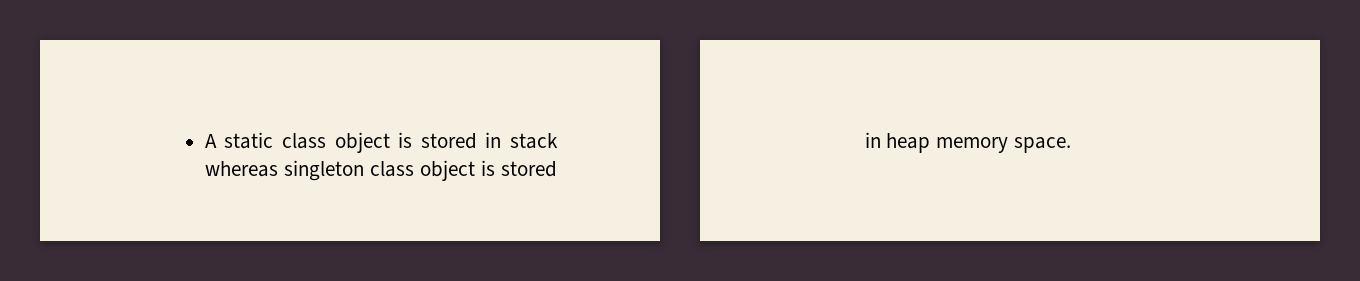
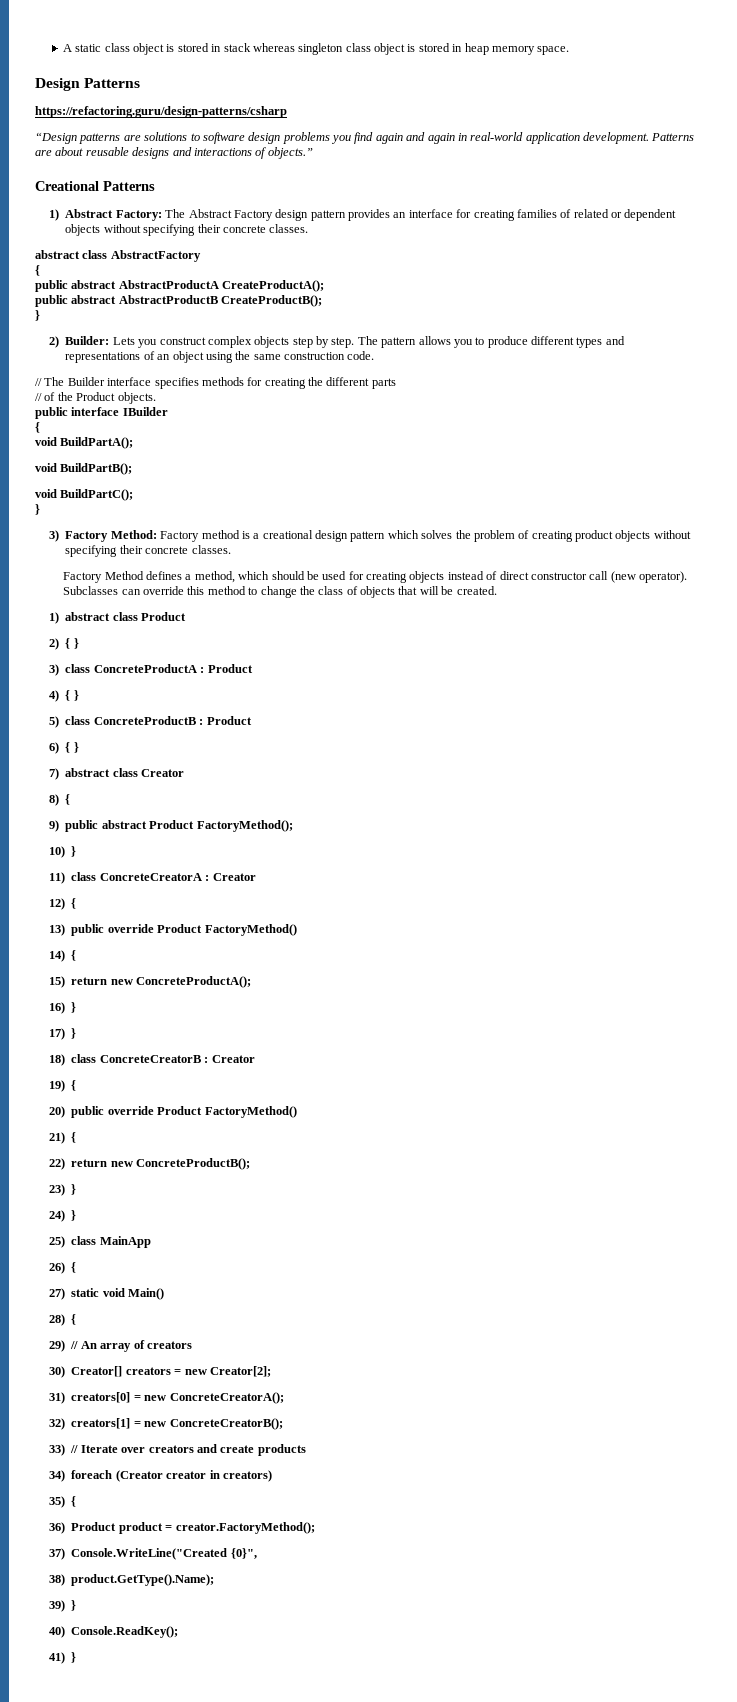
(1071, 145) none -> [35,78,141,91] [35,106,287,118] [35,132,695,144] [35,147,313,159] [35,181,155,191] [49,209,677,221] [65,224,309,236] [35,250,201,262] [35,265,40,276] [35,280,325,292] [35,295,323,307] [35,310,40,321] [49,336,625,348] [65,351,375,363] [35,377,396,389] [35,392,156,404] [35,407,168,419] [35,422,40,433] [35,437,134,449] [35,463,133,475] [35,489,134,501] [35,504,40,515] [49,530,691,542] [65,545,231,557] [63,571,688,583] [63,586,497,598] [49,612,187,624] [49,638,79,650] [49,664,253,676] [49,690,79,702] [49,716,252,728] [49,742,79,754] [49,768,185,780] [49,794,71,806] [49,820,293,832] [49,846,77,858] [49,872,256,884] [49,898,77,910] [49,924,297,936] [49,950,77,962] [49,976,252,988] [49,1002,77,1014] [49,1028,77,1040] [49,1054,255,1066] [49,1080,77,1092] [49,1106,297,1118] [49,1132,77,1144] [49,1158,251,1170] [49,1184,77,1196] [49,1210,77,1222] [49,1236,151,1248] [49,1262,77,1274] [49,1288,165,1300] [49,1314,77,1326] [49,1340,192,1352] [49,1366,271,1378] [49,1392,284,1404] [49,1418,283,1430] [49,1444,306,1456] [49,1470,272,1482] [49,1496,77,1508] [49,1522,315,1534] [49,1548,257,1560] [49,1574,215,1586] [49,1600,77,1612] [49,1626,179,1638] [49,1652,77,1664] // Design Patterns // https://refactoring.guru/design-patterns/csharp // “Design patterns are solutions to software design problems you find again and again in real-world application development. Patterns are about reusable designs and interactions of objects.” // Creational Patterns // 1) Abstract Factory: The Abstract Factory design pattern provides an interface for creating families of related or dependent objects without specifying their concrete classes. // abstract class AbstractFactory // { // public abstract AbstractProductA CreateProductA(); // public abstract AbstractProductB CreateProductB(); // } // 2) Builder: Lets you construct complex objects step by step. The pattern allows you to produce different types and representations of an object using the same construction code. // // The Builder interface specifies methods for creating the different parts // // of the Product objects. // public interface IBuilder // { // void BuildPartA(); // void BuildPartB(); // void BuildPartC(); // } // 3) Factory Method: Factory method is a creational design pattern which solves the problem of creating product objects without specifying their concrete classes. // Factory Method defines a method, which should be used for creating objects instead of direct constructor call (new operator). Subclasses can override this method to change the class of objects that will be created. // 1) abstract class Product // 2) { } // 3) class ConcreteProductA : Product // 4) { } // 5) class ConcreteProductB : Product // 6) { } // 7) abstract class Creator // 8) { // 9) public abstract Product FactoryMethod(); // 10) } // 11) class ConcreteCreatorA : Creator // 12) { // 13) public override Product FactoryMethod() // 14) { // 15) return new ConcreteProductA(); // 16) } // 17) } // 18) class ConcreteCreatorB : Creator // 19) { // 20) public override Product FactoryMethod() // 21) { // 22) return new ConcreteProductB(); // 23) } // 24) } // 25) class MainApp // 26) { // 27) static void Main() // 28) { // 29) // An array of creators // 30) Creator[] creators = new Creator[2]; // 31) creators[0] = new ConcreteCreatorA(); // 32) creators[1] = new ConcreteCreatorB(); // 33) // Iterate over creators and create products // 34) foreach (Creator creator in creators) // 35) { // 36) Product product = creator.FactoryMethod(); // 37) Console.WriteLine("Created {0}", // 38) product.GetType().Name); // 39) } // 40) Console.ReadKey(); // 41) }

